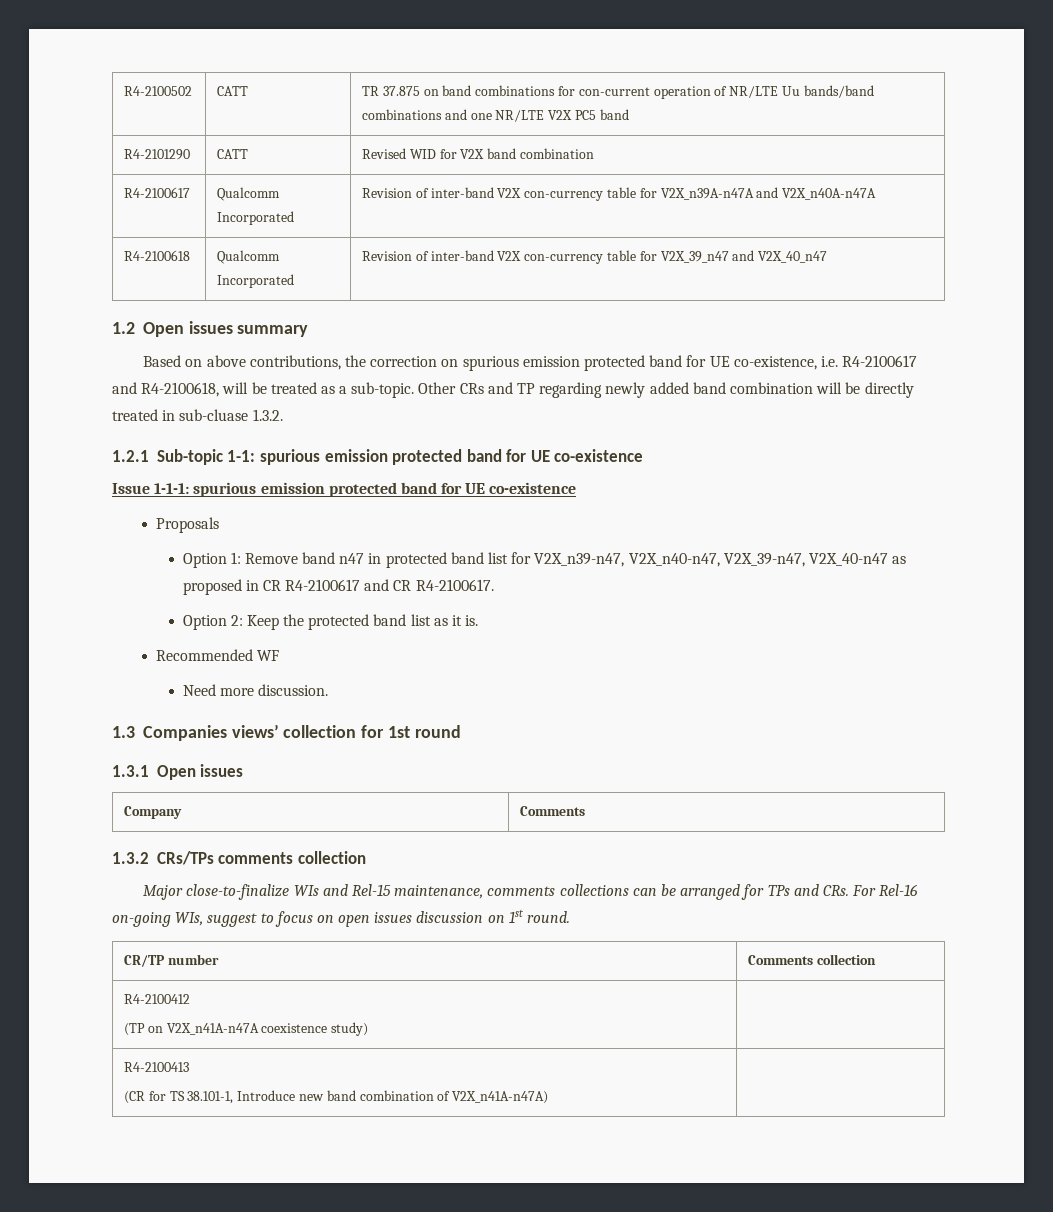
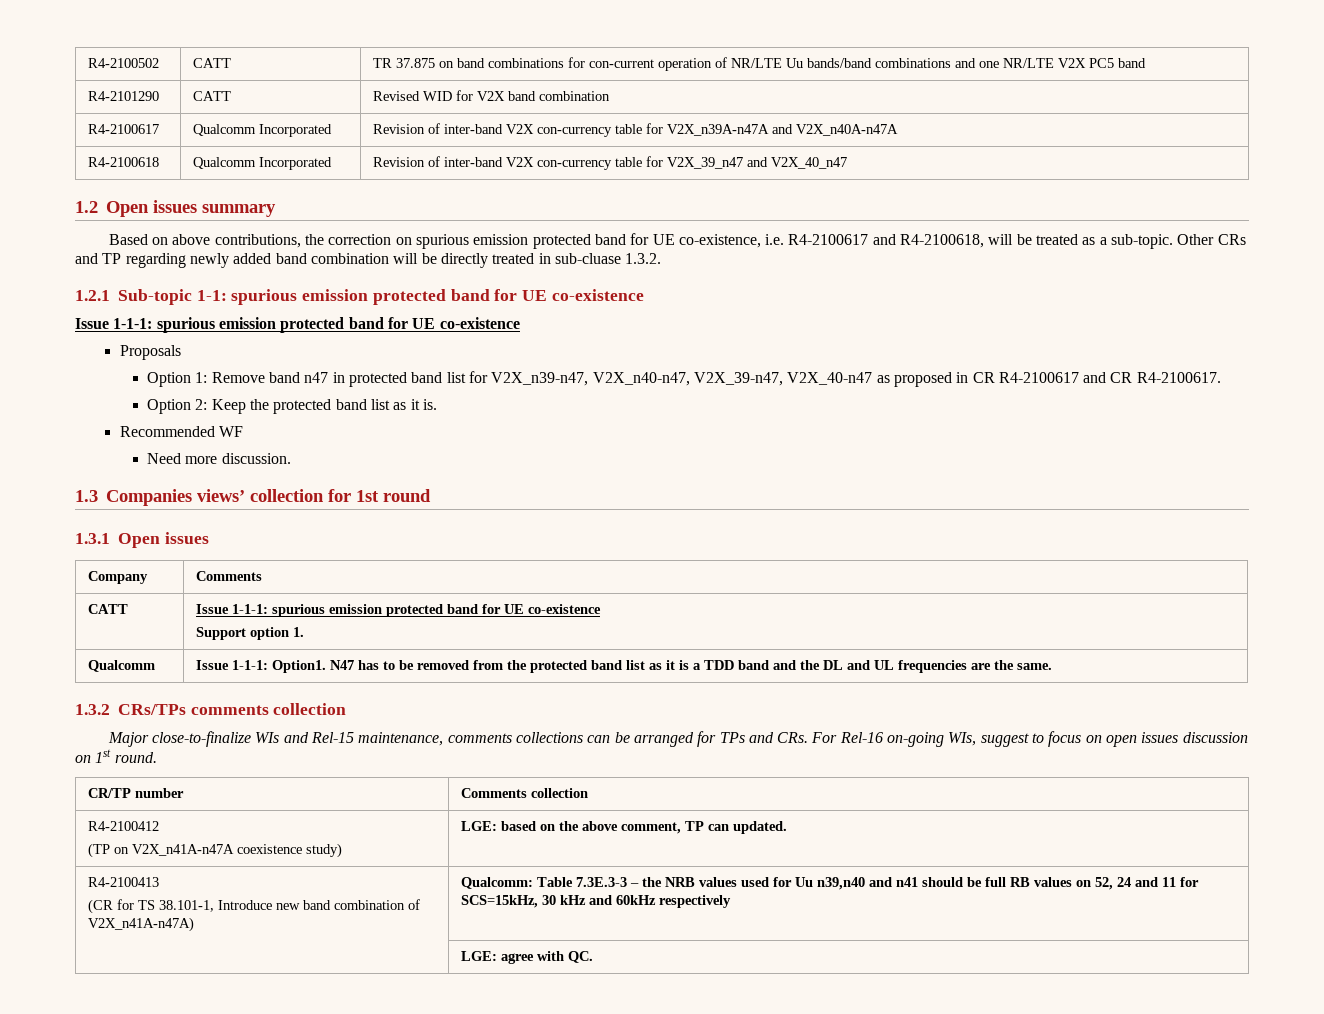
(586, 811) none -> [87,604,128,614] [195,604,601,617] [195,627,304,640] [87,660,155,672] [195,660,1052,673] // CATT | Issue 1-1-1: spurious emission protected band for UE co-existence // Support option 1. // Qualcomm | Issue 1-1-1: Option1. N47 has to be removed from the protected band list as it is a TDD band and the DL and UL frequencies are the same.
(369, 1029) none -> [460,821,787,834] LGE: based on the above comment, TP can updated.
(549, 1097) none -> [460,877,1199,890] [460,895,731,908] [460,951,593,964] Qualcomm: Table 7.3E.3-3 – the NRB values used for Uu n39,n40 and n41 should be full RB values on 52, 24 and 11 for SCS=15kHz, 30 kHz and 60kHz respectively // | LGE: agree with QC.

